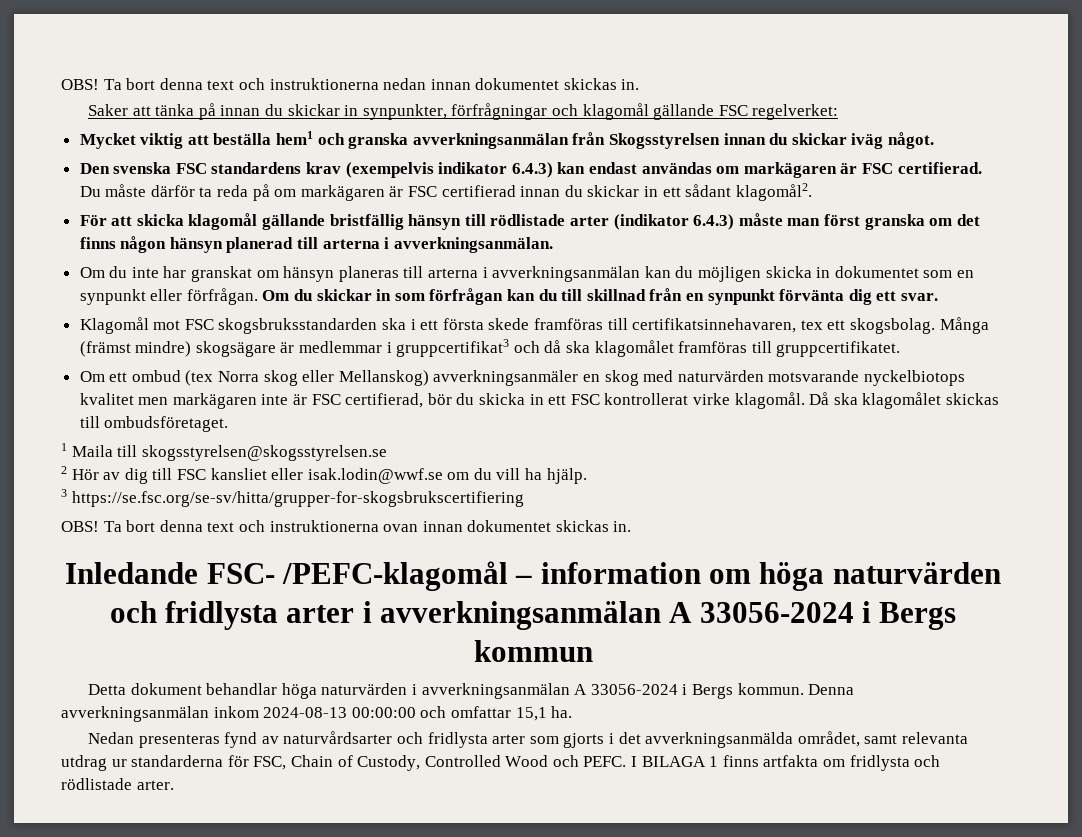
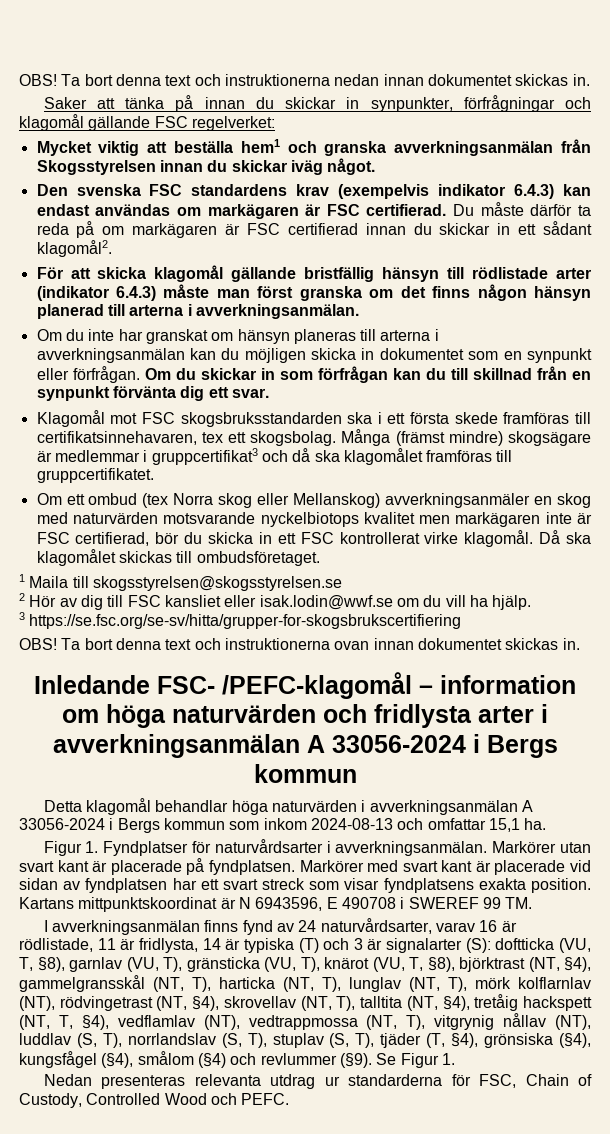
[130,683,202,695] dokument -> [86,798,152,815] klagomål
[737,683,855,695] [61,706,209,722] kommun. Denna avverkningsanmälan -> [163,818,260,830] kommun som
[351,707,416,718] 00:00:00 -> (393, 824) none
[88,731,898,748] Nedan presenteras fynd av naturvårdsarter och fridlysta arter som gjorts i det avverkningsanmälda området, samt -> [43,839,591,856] [19,858,591,875] [19,878,591,893] [19,897,533,912] [43,918,517,935] [19,938,592,953] [19,957,591,972] [19,975,591,992] [19,994,593,1011] [19,1013,592,1030] [19,1033,591,1048] [19,1051,455,1068] [43,1074,186,1089] Figur 1. Fyndplatser för naturvårdsarter i avverkningsanmälan. Markörer utan svart kant är placerade på fyndplatsen. Markörer med svart kant är placerade vid sidan av fyndplatsen har ett svart streck som visar fyndplatsens exakta position. Kartans mittpunktskoordinat är N 6943596, E 490708 i SWEREF 99 TM. // I avverkningsanmälan finns fynd av 24 naturvårdsarter, varav 16 är rödlistade, 11 är fridlysta, 14 är typiska (T) och 3 är signalarter (S): doftticka (VU, T, §8), garnlav (VU, T), gränsticka (VU, T), knärot (VU, T, §8), björktrast (NT, §4), gammelgransskål (NT, T), harticka (NT, T), lunglav (NT, T), mörk kolflarnlav (NT), rödvingetrast (NT, §4), skrovellav (NT, T), talltita (NT, §4), tretåig hackspett (NT, T, §4), vedflamlav (NT), vedtrappmossa (NT, T), vitgrynig nållav (NT), luddlav (S, T), norrlandslav (S, T), stuplav (S, T), tjäder (T, §4), grönsiska (§4), kungsfågel (§4), smålom (§4) och revlummer (§9). Se Figur 1. // Nedan presenteras
[631,755,941,771] [61,778,174,790] I BILAGA 1 finns artfakta om fridlysta och rödlistade arter. -> (290, 1099) none

